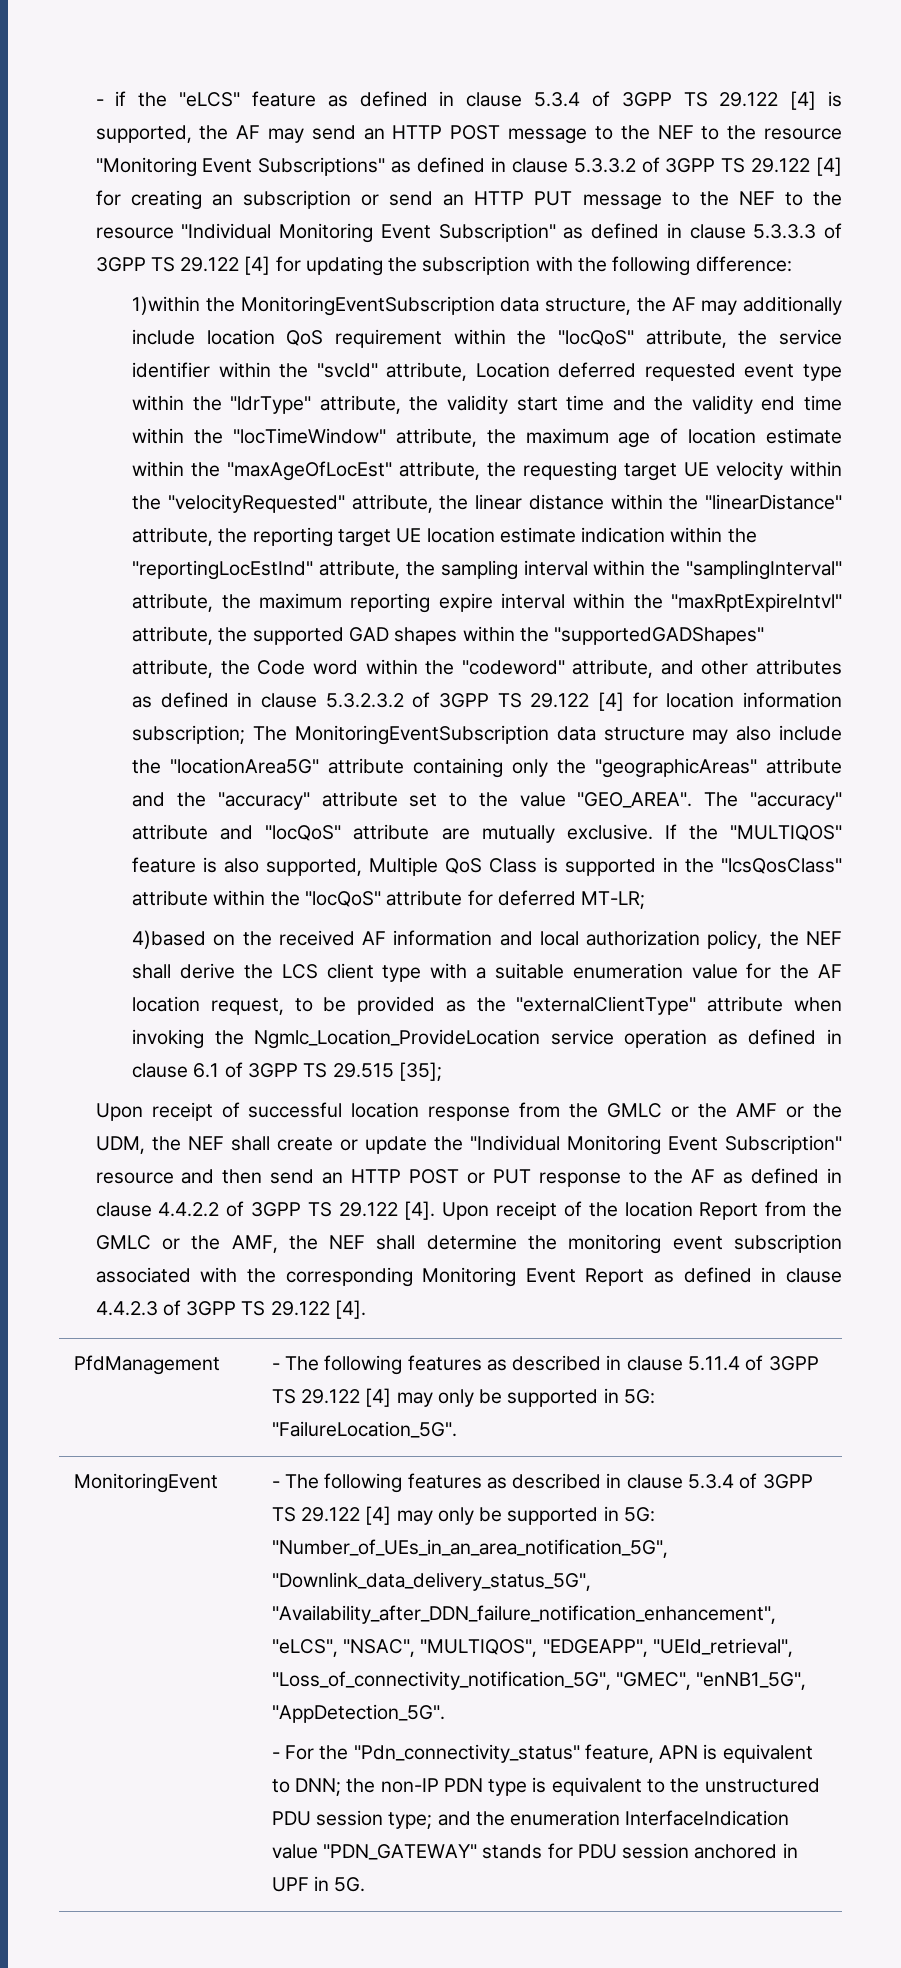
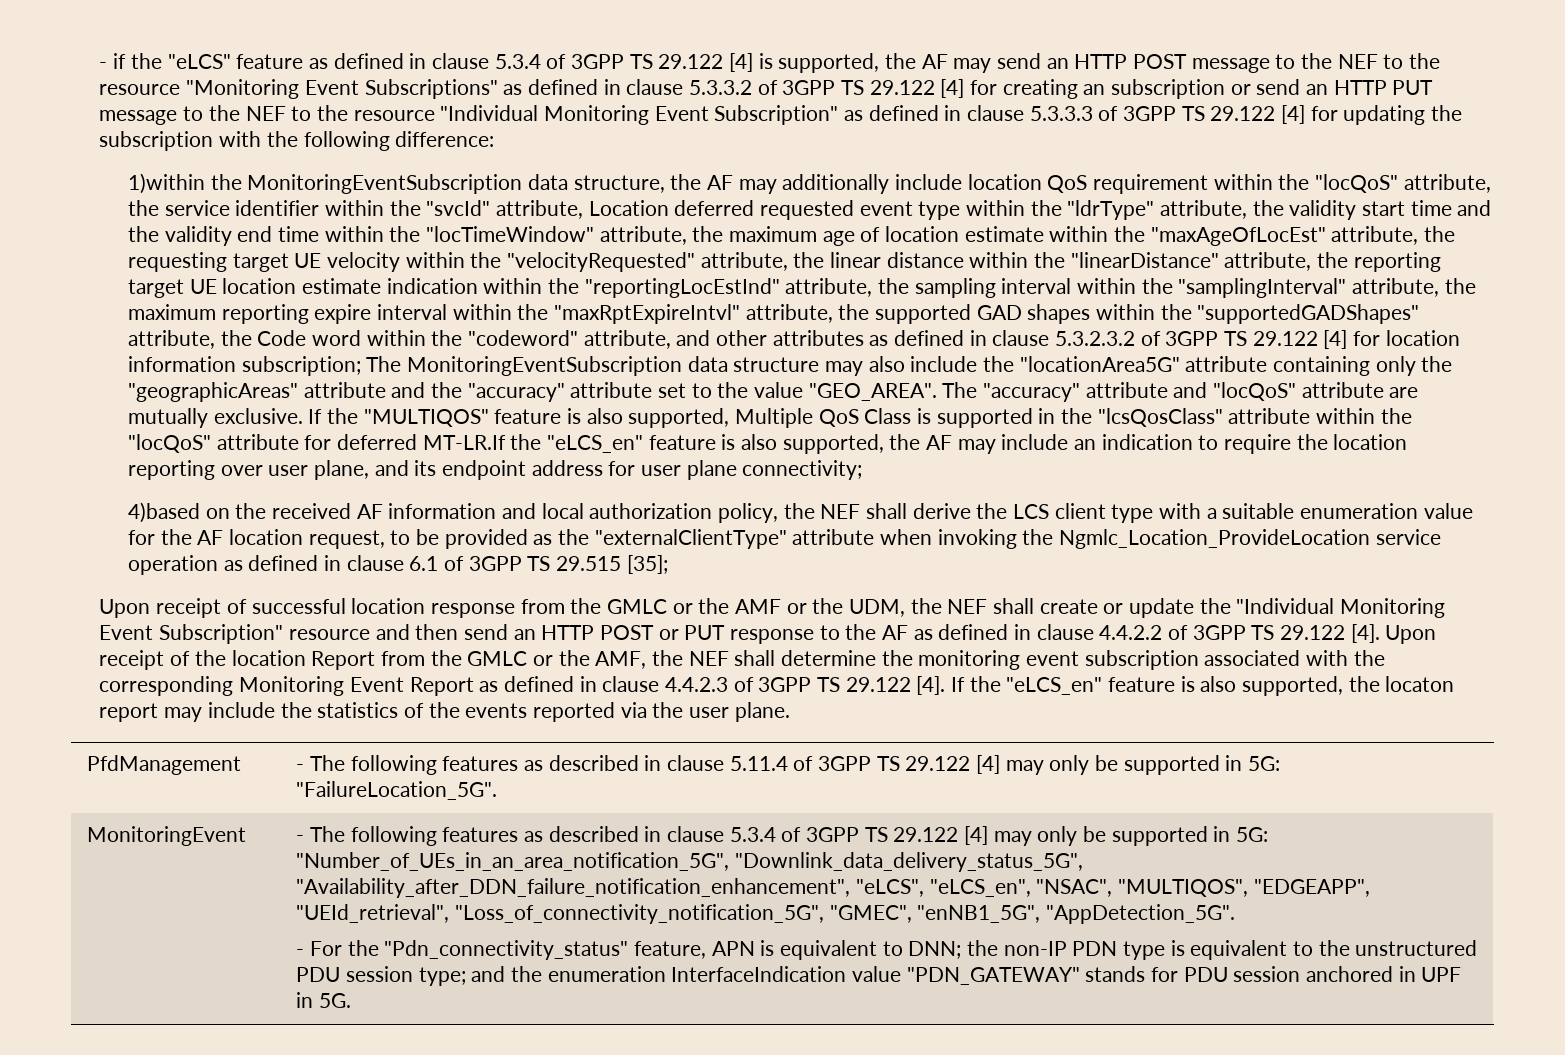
[581,891,646,909] MT-LR; -> [422,434,1408,454] [127,460,863,480] MT-LR.If the "eLCS_en" feature is also supported, the AF may include an indication to require the location reporting over user plane, and its endpoint address for user plane connectivity;
(366, 1309) none -> [950,676,1455,696] [99,702,790,722] If the "eLCS_en" feature is also supported, the locaton report may include the statistics of the events reported via the user plane.
(338, 1648) none -> [929,879,1031,897] "eLCS_en",

